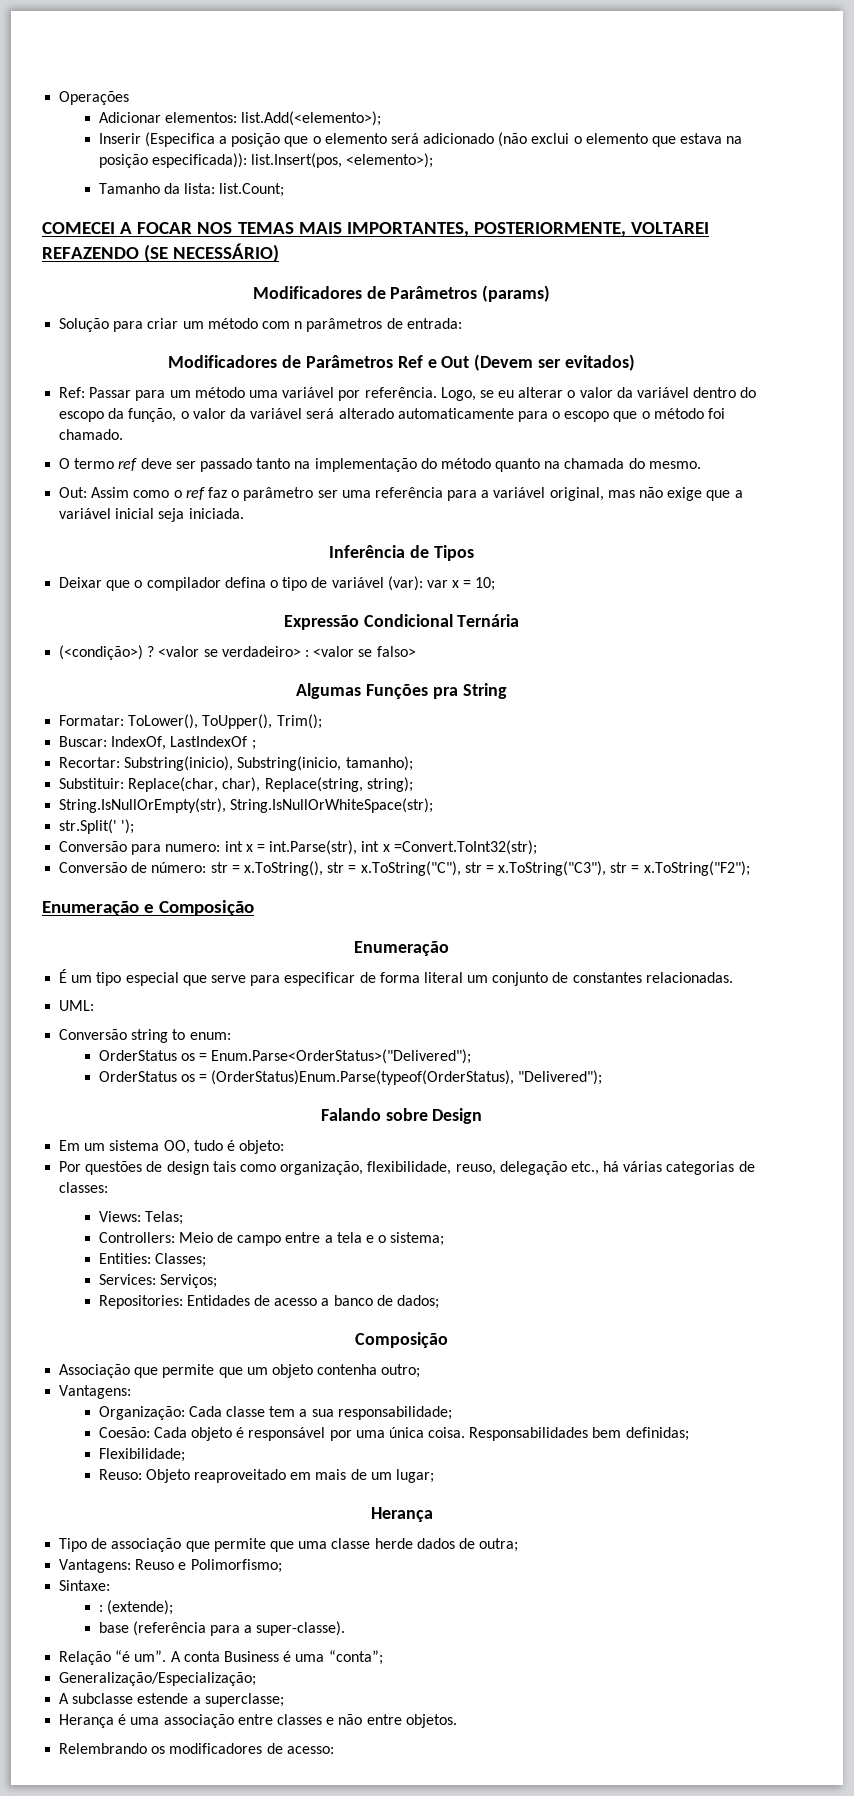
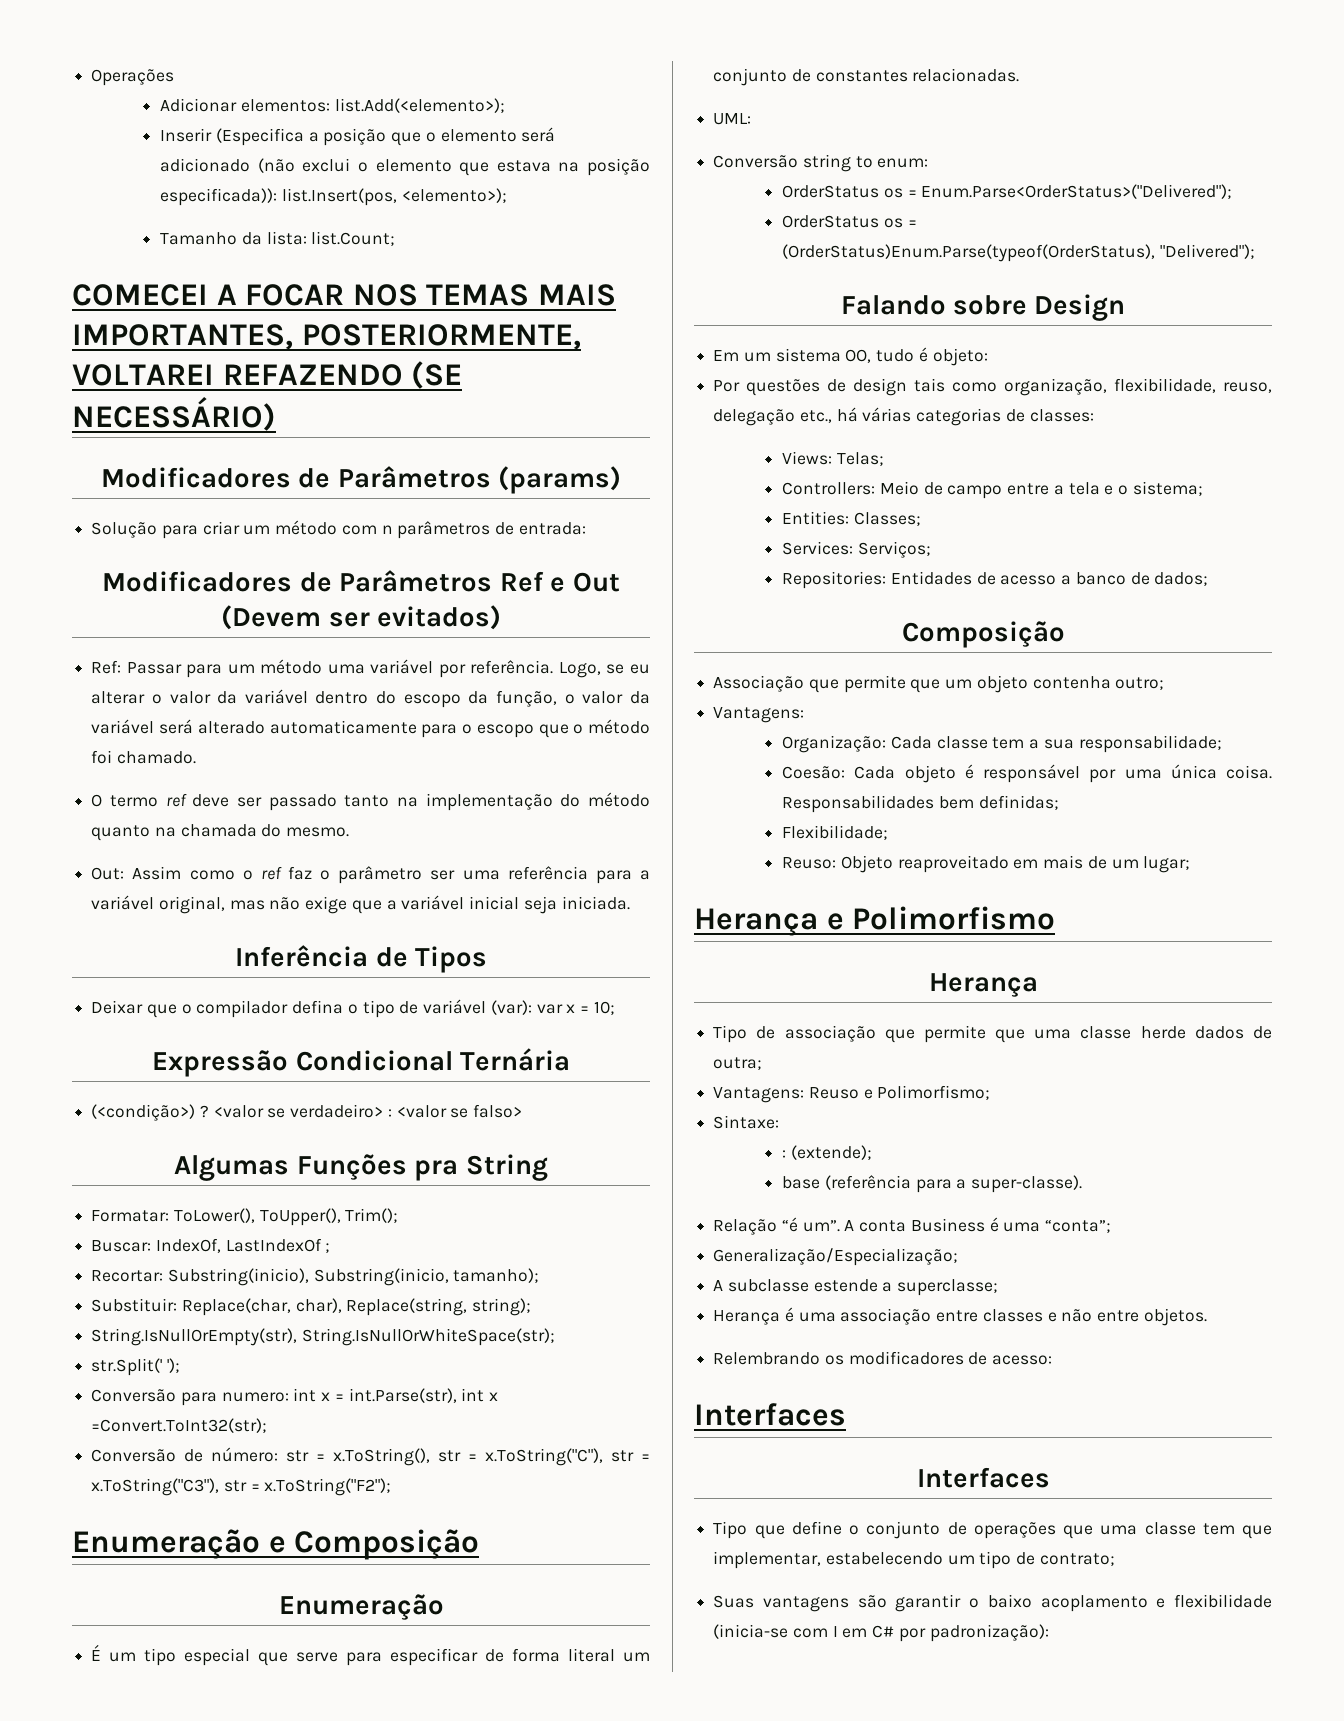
(434, 1476) none -> [694,906,1056,937] // Herança e Polimorfismo
(334, 1750) none -> [694,1403,846,1426] [916,1467,1050,1488] [713,1521,1272,1539] [713,1551,1115,1569] [713,1594,1272,1612] [713,1624,1049,1642] // Interfaces // Interfaces // Tipo que define o conjunto de operações que uma classe tem que implementar, estabelecendo um tipo de contrato; // Suas vantagens são garantir o baixo acoplamento e flexibilidade (inicia-se com I em C# por padronização):

